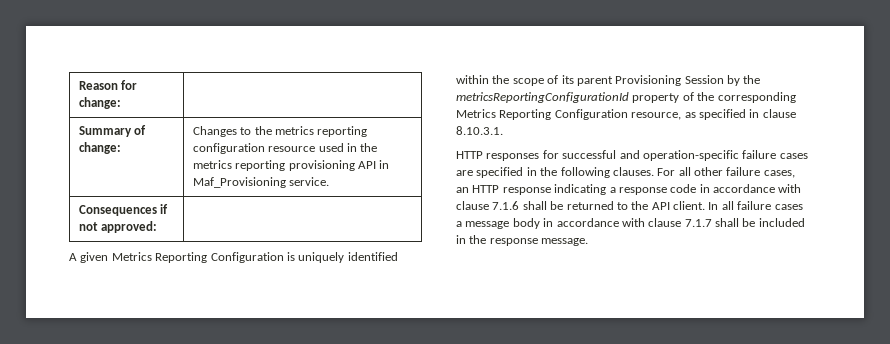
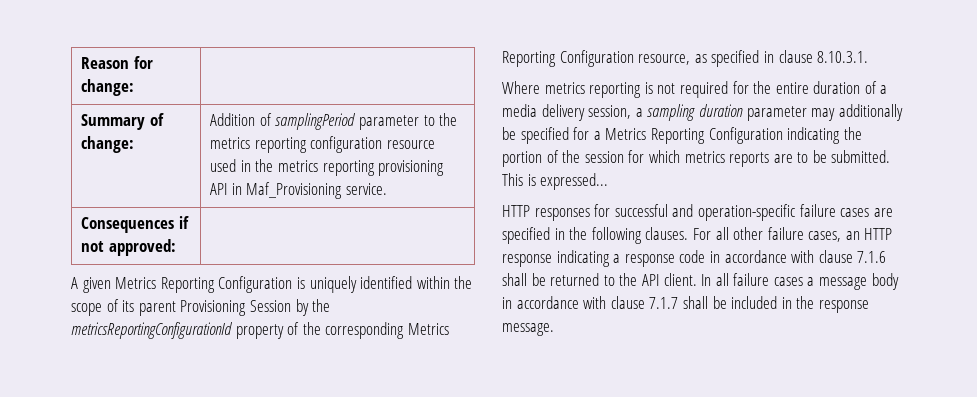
[192,126,237,137] Changes -> [210,113,420,130] Addition of samplingPeriod parameter
(503, 130) none -> [502,81,888,98] [502,104,903,121] [502,127,862,144] [502,150,891,167] [502,173,609,190] // Where metrics reporting is not required for the entire duration of a media delivery session, a sampling duration parameter may additionally be specified for a Metrics Reporting Configuration indicating the portion of the session for which metrics reports are to be submitted. This is expressed...

